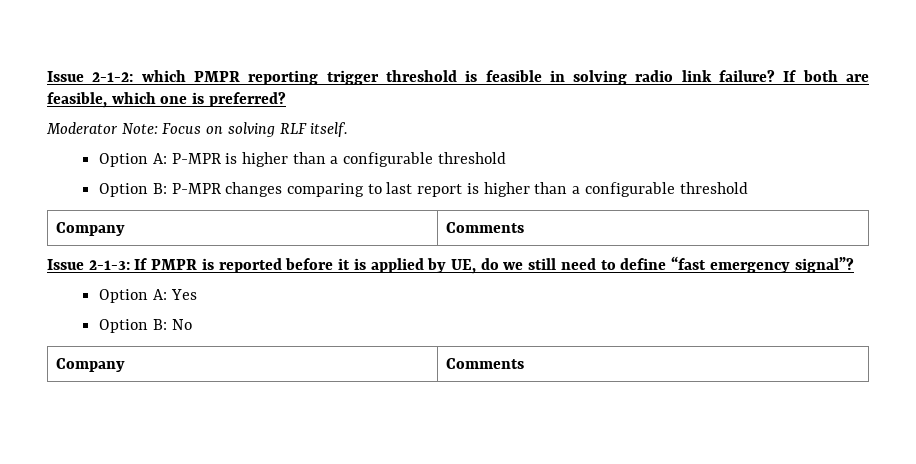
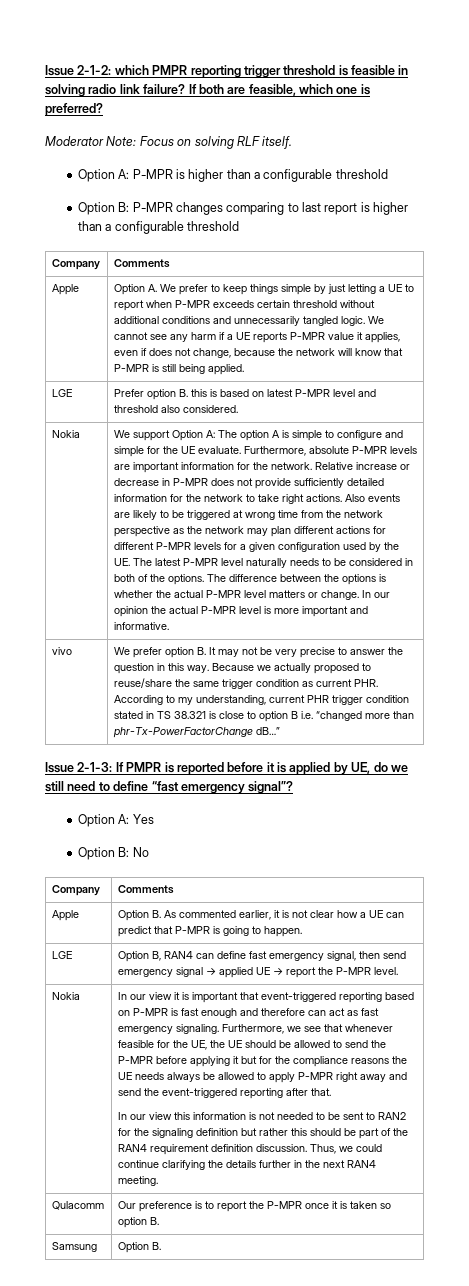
(525, 227) none -> [51,284,79,295] [113,284,414,295] [113,300,375,311] [113,316,384,326] [113,332,400,343] [113,348,403,358] [113,364,244,375] [51,389,72,397] [113,389,376,400] [113,405,238,413] [51,430,80,438] [113,430,403,441] [113,446,417,457] [113,462,410,473] [113,478,384,489] [113,494,400,504] [113,510,383,520] [113,526,386,537] [113,542,399,552] [113,558,413,568] [113,574,386,585] [113,590,390,600] [113,606,368,617] [113,622,169,630] [51,647,72,655] [113,647,403,658] [113,663,371,674] [113,678,378,689] [113,695,409,705] [113,711,414,722] [112,727,280,738] // Apple | Option A. We prefer to keep things simple by just letting a UE to report when P-MPR exceeds certain threshold without additional conditions and unnecessarily tangled logic. We cannot see any harm if a UE reports P-MPR value it applies, even if does not change, because the network will know that P-MPR is still being applied. // LGE | Prefer option B. this is based on latest P-MPR level and threshold also considered. // Nokia | We support Option A: The option A is simple to configure and simple for the UE evaluate. Furthermore, absolute P-MPR levels are important information for the network. Relative increase or decrease in P-MPR does not provide sufficiently detailed information for the network to take right actions. Also events are likely to be triggered at wrong time from the network perspective as the network may plan different actions for different P-MPR levels for a given configuration used by the UE. The latest P-MPR level naturally needs to be considered in both of the options. The difference between the options is whether the actual P-MPR level matters or change. In our opinion the actual P-MPR level is more important and informative. // vivo | We prefer option B. It may not be very precise to answer the question in this way. Because we actually proposed to reuse/share the same trigger condition as current PHR. According to my understanding, current PHR trigger condition stated in TS 38.321 is close to option B i.e. “changed more than phr-Tx-PowerFactorChange dB…”
(525, 363) none -> [51,910,79,921] [117,910,404,921] [117,926,302,937] [51,951,72,959] [117,951,406,962] [117,967,398,978] [51,992,80,1000] [117,992,414,1003] [117,1008,379,1018] [117,1024,393,1034] [117,1040,386,1050] [117,1056,407,1067] [117,1072,407,1083] [117,1088,331,1099] [117,1112,406,1120] [117,1128,408,1139] [117,1144,382,1155] [117,1160,376,1170] [117,1176,158,1186] [51,1201,104,1210] [117,1201,391,1212] [117,1217,159,1228] [51,1242,97,1252] [117,1242,161,1253] // Apple | Option B. As commented earlier, it is not clear how a UE can predict that P-MPR is going to happen. // LGE | Option B, RAN4 can define fast emergency signal, then send emergency signal → applied UE → report the P-MPR level. // Nokia | In our view it is important that event-triggered reporting based on P-MPR is fast enough and therefore can act as fast emergency signaling. Furthermore, we see that whenever feasible for the UE, the UE should be allowed to send the P-MPR before applying it but for the compliance reasons the UE needs always be allowed to apply P-MPR right away and send the event-triggered reporting after that. // In our view this information is not needed to be sent to RAN2 for the signaling definition but rather this should be part of the RAN4 requirement definition discussion. Thus, we could continue clarifying the details further in the next RAN4 meeting. // Qulacomm | Our preference is to report the P-MPR once it is taken so option B. // Samsung | Option B.

